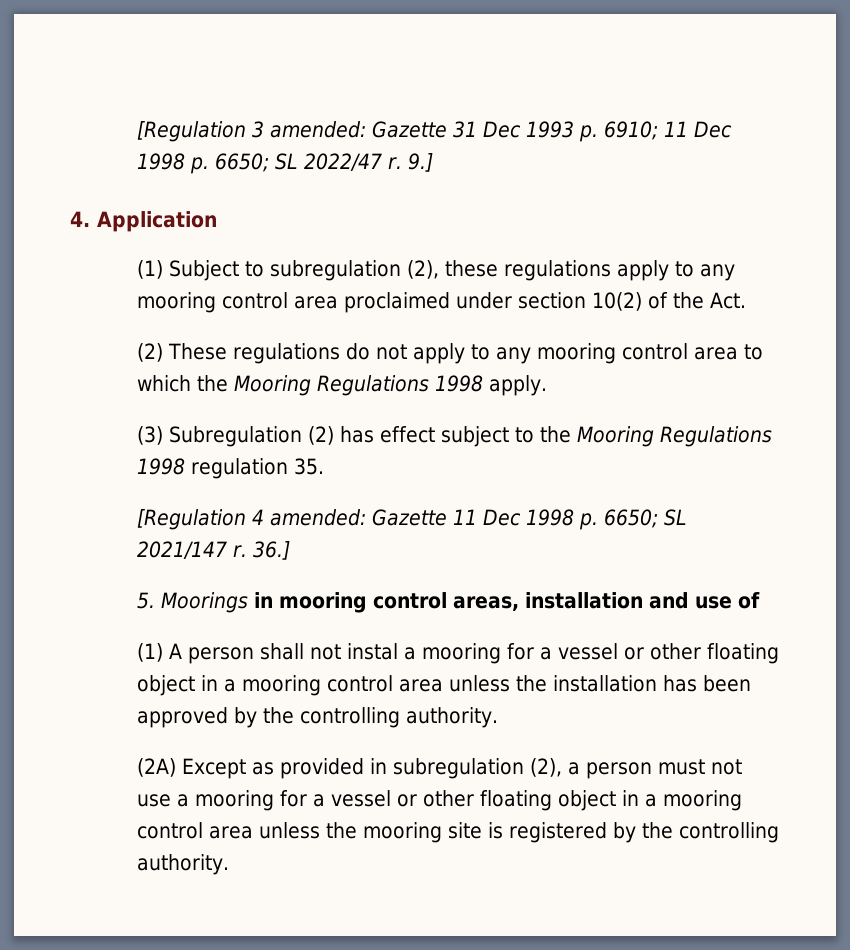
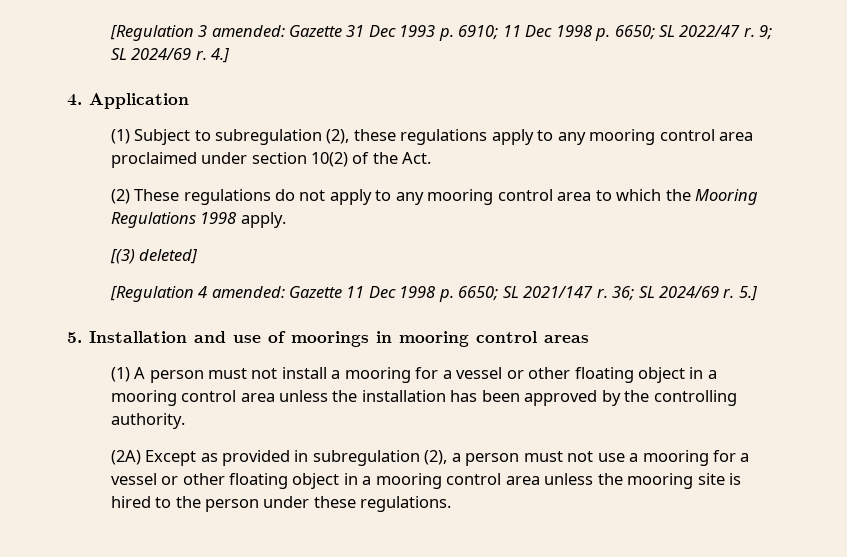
[407,153,433,172] 9.] -> [759,25,773,40] [110,48,230,63] 9; SL 2024/69 r. 4.]
[136,426,772,447] [136,458,324,479] (3) Subregulation (2) has effect subject to the Mooring Regulations 1998 regulation 35. -> [109,249,199,264] [(3) deleted]
[252,541,290,560] [136,592,760,613] 36.] // 5. Moorings in mooring control areas, installation and use of -> [612,286,758,301] [67,331,589,347] 36; SL 2024/69 r. 5.] // 5. Installation and use of moorings in mooring control areas
[259,643,398,660] shall not instal -> [207,367,327,379] must not install
[508,822,779,843] [136,854,229,875] registered by the controlling authority. -> [110,496,452,512] hired to the person under these regulations.

